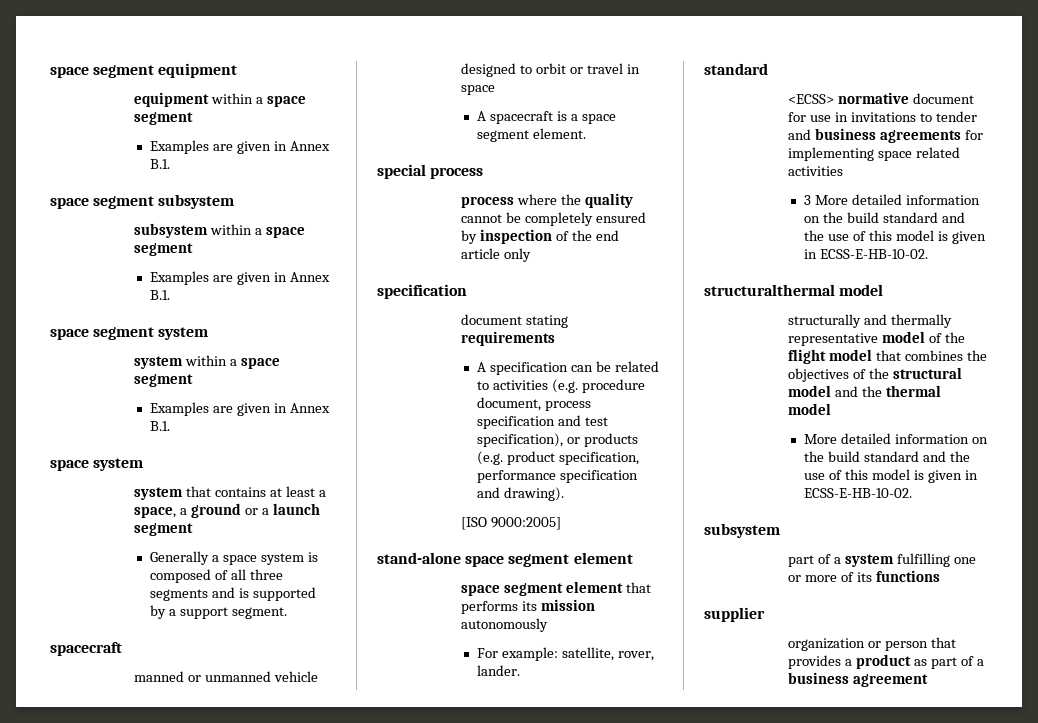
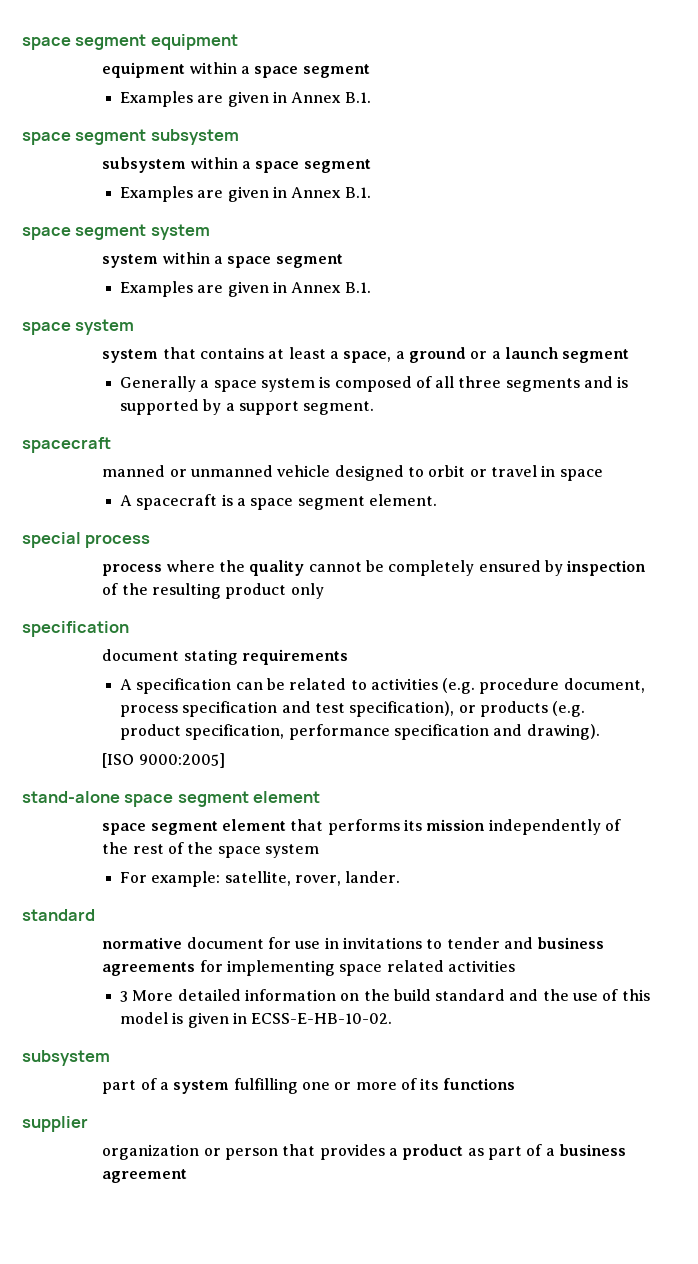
[596,230,620,241] [461,248,501,259] end article -> [151,583,287,599] resulting product
[461,618,549,632] autonomously -> [488,819,621,835] [102,842,319,858] independently of the rest of the space system
[788,94,835,104] <ECSS> -> (95, 915) none
[704,284,884,296] [788,314,953,328] [788,331,966,346] [788,349,988,364] [788,367,963,382] [788,385,942,397] [788,403,832,415] [804,433,989,444] [804,451,970,462] [804,469,978,483] [804,488,913,498] // structuralthermal model // structurally and thermally representative model of the flight model that combines the objectives of the structural model and the thermal model // More detailed information on the build standard and the use of this model is given in ECSS-E-HB-10-02. -> (393, 1018) none

